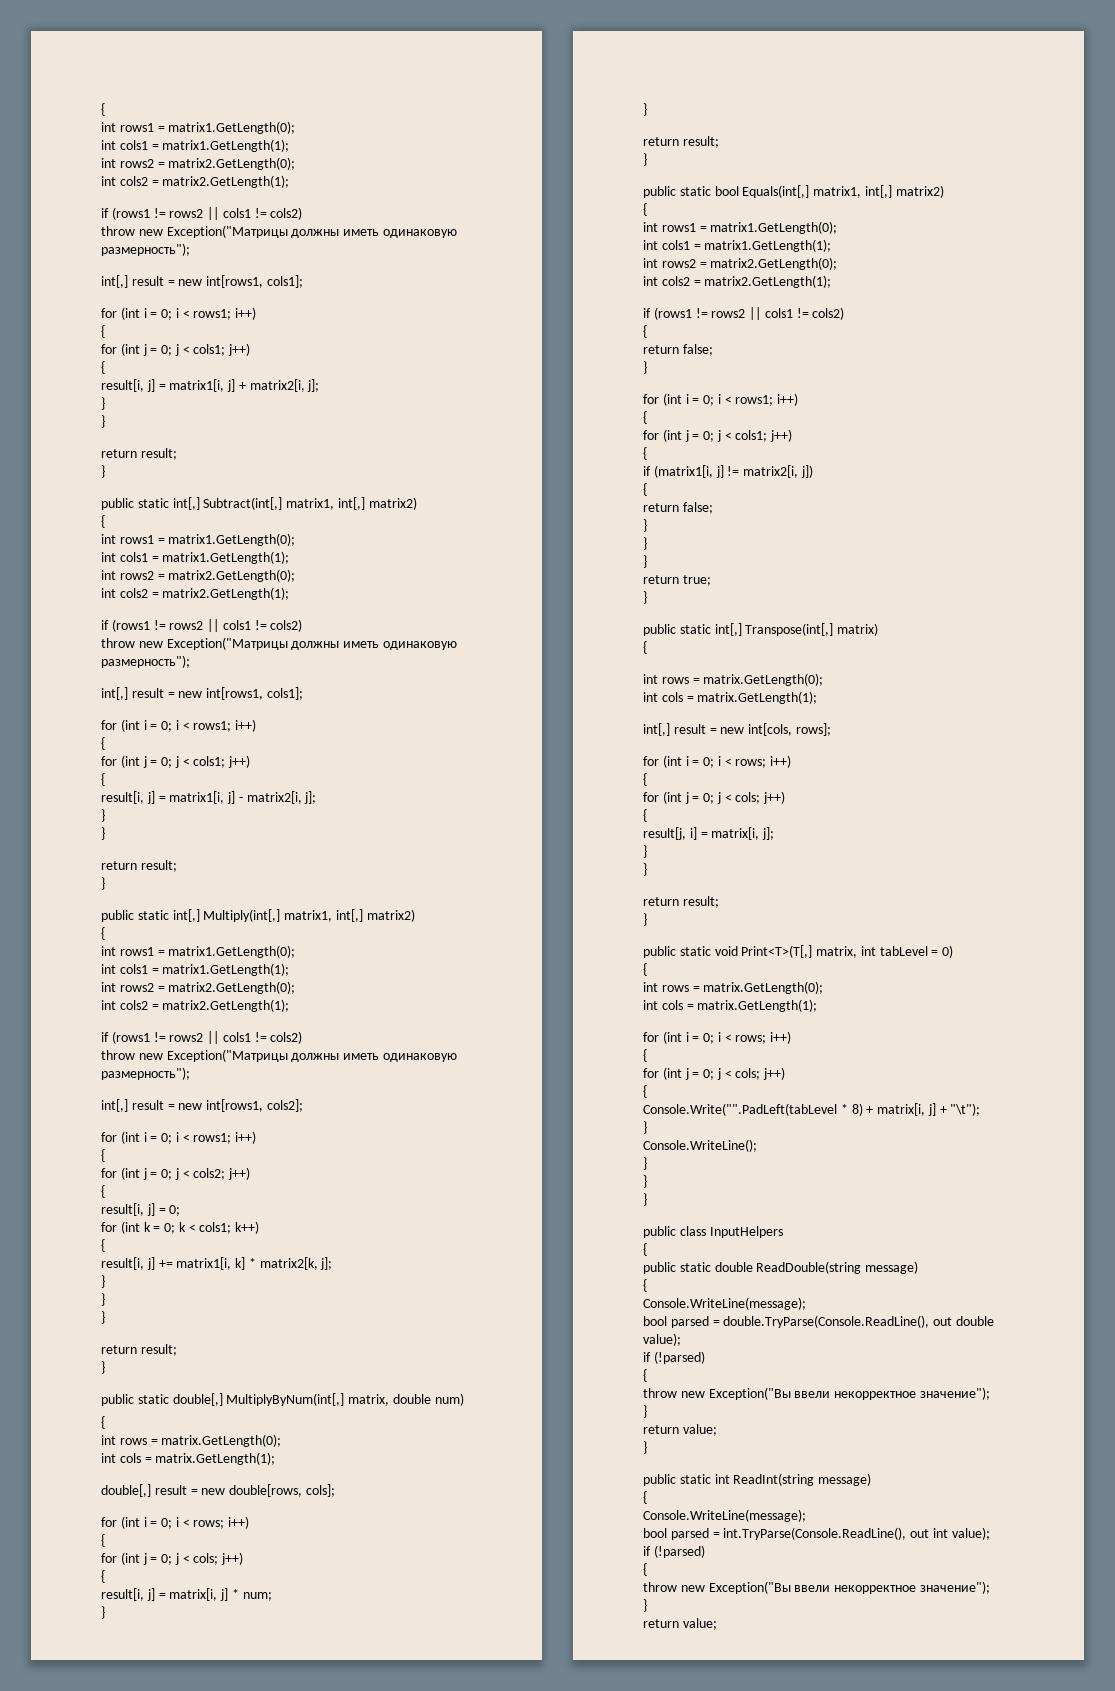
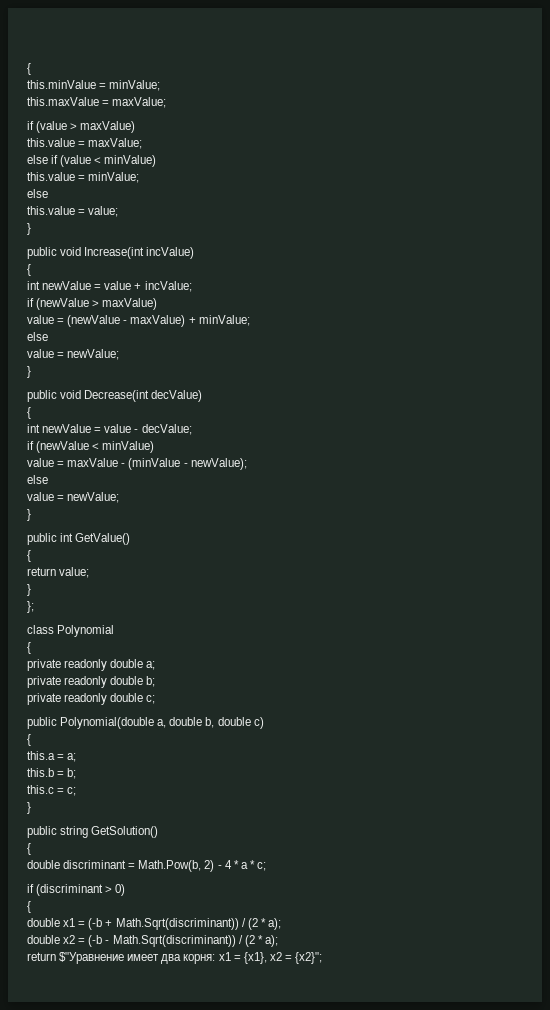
[101,103,105,116] [101,121,296,134] [101,139,290,152] [101,157,296,170] [101,175,290,188] [101,207,303,220] [101,225,457,238] [101,243,190,256] [101,275,303,288] [101,307,257,320] [101,325,105,338] [101,343,251,356] [101,361,105,374] [101,379,320,392] [101,397,105,410] [101,415,105,428] [101,448,177,460] [101,465,105,478] [101,497,417,510] [101,515,105,528] [101,533,296,546] [101,551,290,564] [101,569,296,582] [101,587,290,600] [101,619,303,632] [101,637,457,650] [101,655,190,668] [101,687,303,700] [101,719,257,732] [101,737,105,750] [101,755,251,768] [101,773,105,786] [101,791,317,804] [101,809,105,822] [101,827,105,840] [101,860,177,872] [101,877,105,890] [101,909,415,922] [101,927,105,940] [101,945,296,958] [101,963,290,976] [101,981,296,994] [101,999,290,1012] [101,1031,303,1044] [101,1049,457,1062] [101,1067,190,1080] [101,1099,303,1112] [101,1131,257,1144] [101,1149,105,1162] [101,1167,251,1180] [101,1185,105,1198] [101,1203,181,1216] [101,1221,260,1234] [101,1239,105,1252] [101,1257,333,1270] [101,1275,105,1288] [101,1293,105,1306] [101,1311,105,1324] [101,1344,177,1356] [101,1361,105,1374] [101,1393,464,1406] [101,1416,105,1429] [101,1434,282,1447] [101,1452,276,1465] [101,1484,335,1497] [101,1516,250,1529] [101,1534,105,1547] [101,1552,244,1565] [101,1570,105,1583] [101,1588,272,1601] [101,1606,105,1619] [643,103,647,116] [643,136,719,148] [643,153,647,166] [643,185,944,198] [643,203,647,216] [643,221,838,234] [643,239,832,252] [643,257,838,270] [643,275,832,288] [643,307,845,320] [643,325,647,338] [643,344,713,356] [643,361,647,374] [643,393,799,406] [643,411,647,424] [643,429,793,442] [643,447,647,460] [643,465,813,478] [643,483,647,496] [643,502,713,514] [643,519,647,532] [643,537,647,550] [643,555,647,568] [643,575,711,586] [643,591,647,604] [643,623,879,636] [643,641,647,654] [643,673,824,686] [643,691,818,704] [643,723,831,736] [643,755,792,768] [643,773,647,786] [643,791,786,804] [643,809,647,822] [643,827,775,840] [643,845,647,858] [643,863,647,876] [643,896,719,908] [643,913,647,926] [643,945,954,958] [643,963,647,976] [643,981,824,994] [643,999,818,1012] [643,1031,792,1044] [643,1049,647,1062] [643,1067,786,1080] [643,1085,647,1098] [643,1103,981,1116] [643,1121,647,1134] [643,1139,757,1152] [643,1157,647,1170] [643,1175,647,1188] [643,1193,647,1206] [643,1226,783,1238] [643,1243,647,1256] [643,1261,919,1274] [643,1279,647,1292] [643,1297,806,1310] [643,1315,994,1328] [643,1333,681,1346] [643,1351,705,1364] [643,1369,647,1382] [643,1387,990,1400] [643,1405,647,1418] [643,1424,717,1436] [643,1441,647,1454] [643,1473,872,1486] [643,1491,647,1504] [643,1509,806,1522] [643,1527,990,1540] [643,1545,705,1558] [643,1563,647,1576] [643,1581,990,1594] [643,1599,647,1612] [643,1618,717,1630] { // int rows1 = matrix1.GetLength(0); // int cols1 = matrix1.GetLength(1); // int rows2 = matrix2.GetLength(0); // int cols2 = matrix2.GetLength(1); // if (rows1 != rows2 || cols1 != cols2) // throw new Exception("Матрицы должны иметь одинаковую размерность"); // int[,] result = new int[rows1, cols1]; // for (int i = 0; i < rows1; i++) // { // for (int j = 0; j < cols1; j++) // { // result[i, j] = matrix1[i, j] + matrix2[i, j]; // } // } // return result; // } // public static int[,] Subtract(int[,] matrix1, int[,] matrix2) // { // int rows1 = matrix1.GetLength(0); // int cols1 = matrix1.GetLength(1); // int rows2 = matrix2.GetLength(0); // int cols2 = matrix2.GetLength(1); // if (rows1 != rows2 || cols1 != cols2) // throw new Exception("Матрицы должны иметь одинаковую размерность"); // int[,] result = new int[rows1, cols1]; // for (int i = 0; i < rows1; i++) // { // for (int j = 0; j < cols1; j++) // { // result[i, j] = matrix1[i, j] - matrix2[i, j]; // } // } // return result; // } // public static int[,] Multiply(int[,] matrix1, int[,] matrix2) // { // int rows1 = matrix1.GetLength(0); // int cols1 = matrix1.GetLength(1); // int rows2 = matrix2.GetLength(0); // int cols2 = matrix2.GetLength(1); // if (rows1 != rows2 || cols1 != cols2) // throw new Exception("Матрицы должны иметь одинаковую размерность"); // int[,] result = new int[rows1, cols2]; // for (int i = 0; i < rows1; i++) // { // for (int j = 0; j < cols2; j++) // { // result[i, j] = 0; // for (int k = 0; k < cols1; k++) // { // result[i, j] += matrix1[i, k] * matrix2[k, j]; // } // } // } // return result; // } // public static double[,] MultiplyByNum(int[,] matrix, double num) // { // int rows = matrix.GetLength(0); // int cols = matrix.GetLength(1); // double[,] result = new double[rows, cols]; // for (int i = 0; i < rows; i++) // { // for (int j = 0; j < cols; j++) // { // result[i, j] = matrix[i, j] * num; // } // } // return result; // } // public static bool Equals(int[,] matrix1, int[,] matrix2) // { // int rows1 = matrix1.GetLength(0); // int cols1 = matrix1.GetLength(1); // int rows2 = matrix2.GetLength(0); // int cols2 = matrix2.GetLength(1); // if (rows1 != rows2 || cols1 != cols2) // { // return false; // } // for (int i = 0; i < rows1; i++) // { // for (int j = 0; j < cols1; j++) // { // if (matrix1[i, j] != matrix2[i, j]) // { // return false; // } // } // } // return true; // } // public static int[,] Transpose(int[,] matrix) // { // int rows = matrix.GetLength(0); // int cols = matrix.GetLength(1); // int[,] result = new int[cols, rows]; // for (int i = 0; i < rows; i++) // { // for (int j = 0; j < cols; j++) // { // result[j, i] = matrix[i, j]; // } // } // return result; // } // public static void Print<T>(T[,] matrix, int tabLevel = 0) // { // int rows = matrix.GetLength(0); // int cols = matrix.GetLength(1); // for (int i = 0; i < rows; i++) // { // for (int j = 0; j < cols; j++) // { // Console.Write("".PadLeft(tabLevel * 8) + matrix[i, j] + "\t"); // } // Console.WriteLine(); // } // } // } // public class InputHelpers // { // public static double ReadDouble(string message) // { // Console.WriteLine(message); // bool parsed = double.TryParse(Console.ReadLine(), out double value); // if (!parsed) // { // throw new Exception("Вы ввели некорректное значение"); // } // return value; // } // public static int ReadInt(string message) // { // Console.WriteLine(message); // bool parsed = int.TryParse(Console.ReadLine(), out int value); // if (!parsed) // { // throw new Exception("Вы ввели некорректное значение"); // } // return value; -> [27,63,31,75] [27,80,161,91] [27,97,167,108] [27,121,136,133] [27,138,143,149] [27,155,157,167] [27,172,140,183] [27,189,48,198] [27,206,119,217] [27,223,31,235] [27,247,195,259] [27,264,31,276] [27,281,192,292] [27,298,158,310] [27,315,250,327] [27,332,48,341] [27,349,120,360] [27,366,31,378] [27,390,203,402] [27,407,31,419] [27,424,192,435] [27,441,155,453] [27,458,247,470] [27,475,48,484] [27,492,120,503] [27,509,31,521] [27,533,131,545] [27,550,31,562] [27,567,90,578] [27,584,31,596] [27,601,34,613] [27,625,115,637] [27,642,31,654] [27,659,156,671] [27,676,156,688] [27,693,156,705] [27,717,264,729] [27,734,31,746] [27,751,77,762] [27,768,77,779] [27,785,77,796] [27,802,31,814] [27,826,159,838] [27,843,31,855] [27,860,267,872] [27,884,126,896] [27,901,31,913] [27,918,281,930] [27,935,278,947] [27,952,323,964] { // this.minValue = minValue; // this.maxValue = maxValue; // if (value > maxValue) // this.value = maxValue; // else if (value < minValue) // this.value = minValue; // else // this.value = value; // } // public void Increase(int incValue) // { // int newValue = value + incValue; // if (newValue > maxValue) // value = (newValue - maxValue) + minValue; // else // value = newValue; // } // public void Decrease(int decValue) // { // int newValue = value - decValue; // if (newValue < minValue) // value = maxValue - (minValue - newValue); // else // value = newValue; // } // public int GetValue() // { // return value; // } // }; // class Polynomial // { // private readonly double a; // private readonly double b; // private readonly double c; // public Polynomial(double a, double b, double c) // { // this.a = a; // this.b = b; // this.c = c; // } // public string GetSolution() // { // double discriminant = Math.Pow(b, 2) - 4 * a * c; // if (discriminant > 0) // { // double x1 = (-b + Math.Sqrt(discriminant)) / (2 * a); // double x2 = (-b - Math.Sqrt(discriminant)) / (2 * a); // return $"Уравнение имеет два корня: x1 = {x1}, x2 = {x2}";

